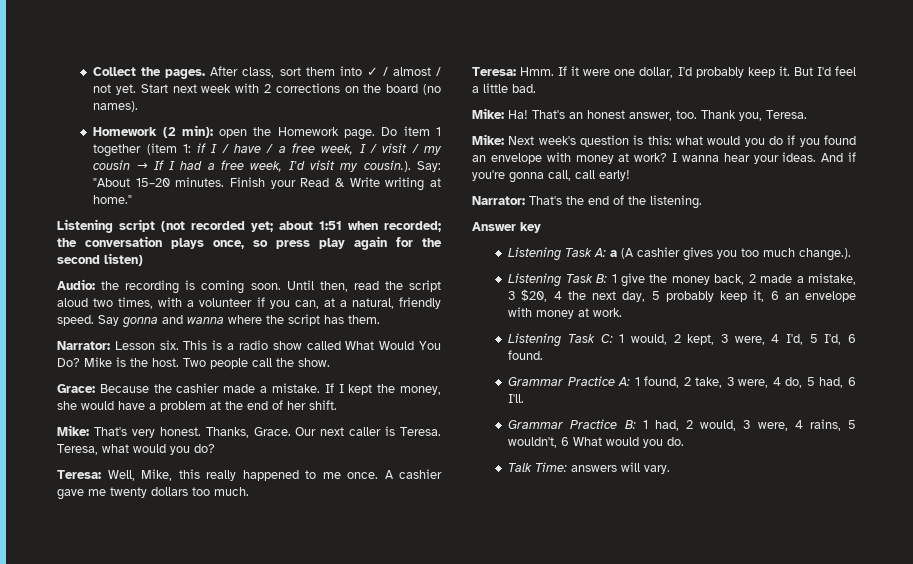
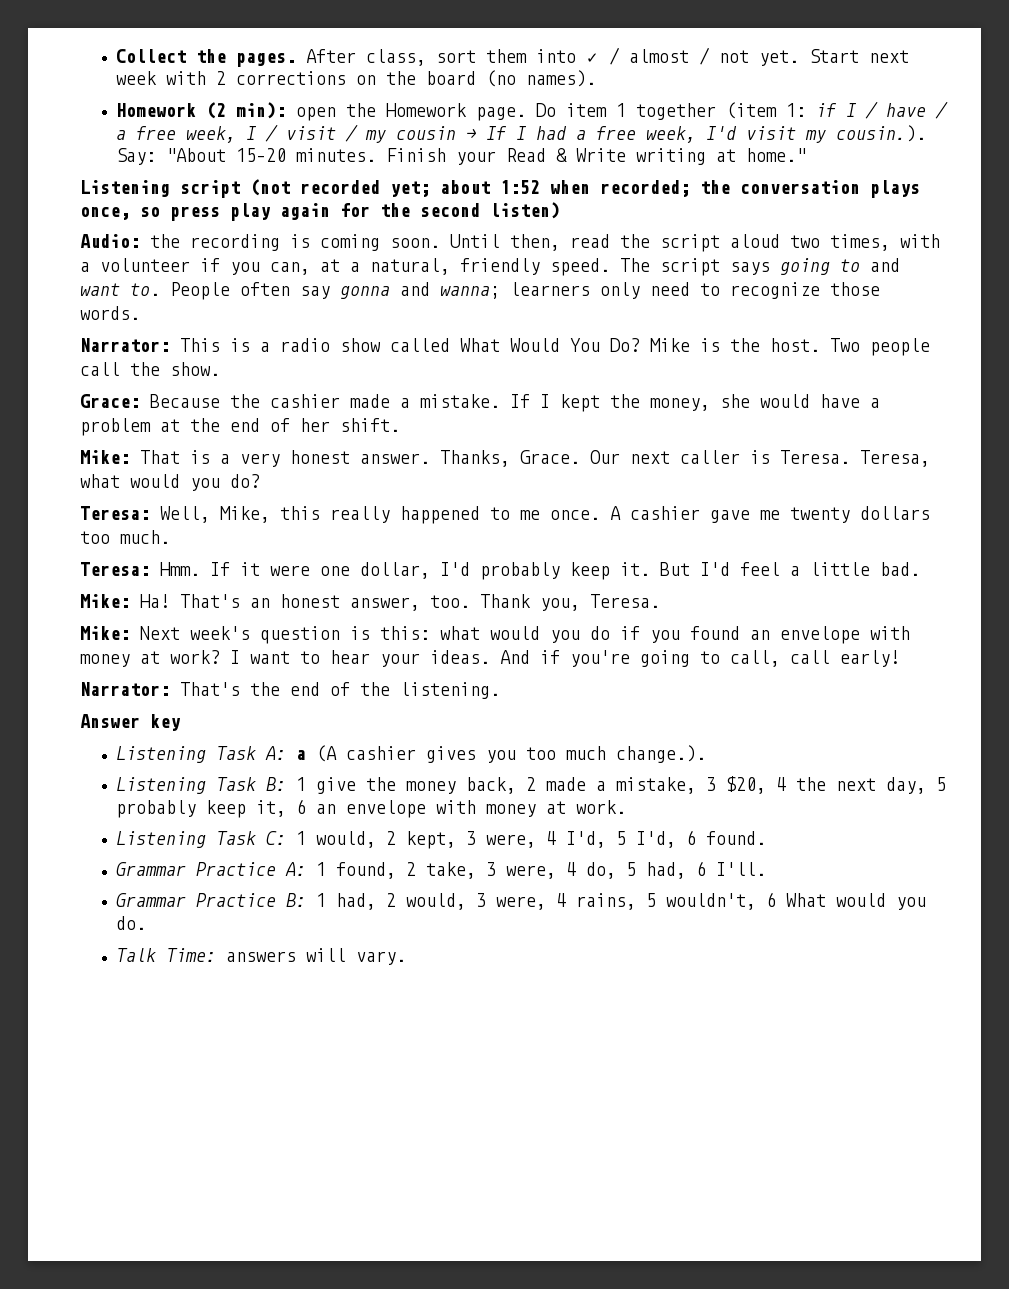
[319,221,342,230] 1:51 -> [500,180,540,194] 1:52
[98,314,380,328] [57,340,179,350] Say gonna and wanna where the script has them. // Narrator: Lesson six. -> [620,258,900,276] [80,282,880,300] [80,306,140,320] [80,338,170,352] The script says going to and want to. People often say gonna and wanna; learners only need to recognize those words. // Narrator:
[93,427,201,438] That's very honest. -> [140,450,430,467] That is a very honest answer.
[681,155,719,162] wanna -> [250,651,320,664] want to
[509,172,544,183] gonna -> [640,650,720,667] going to

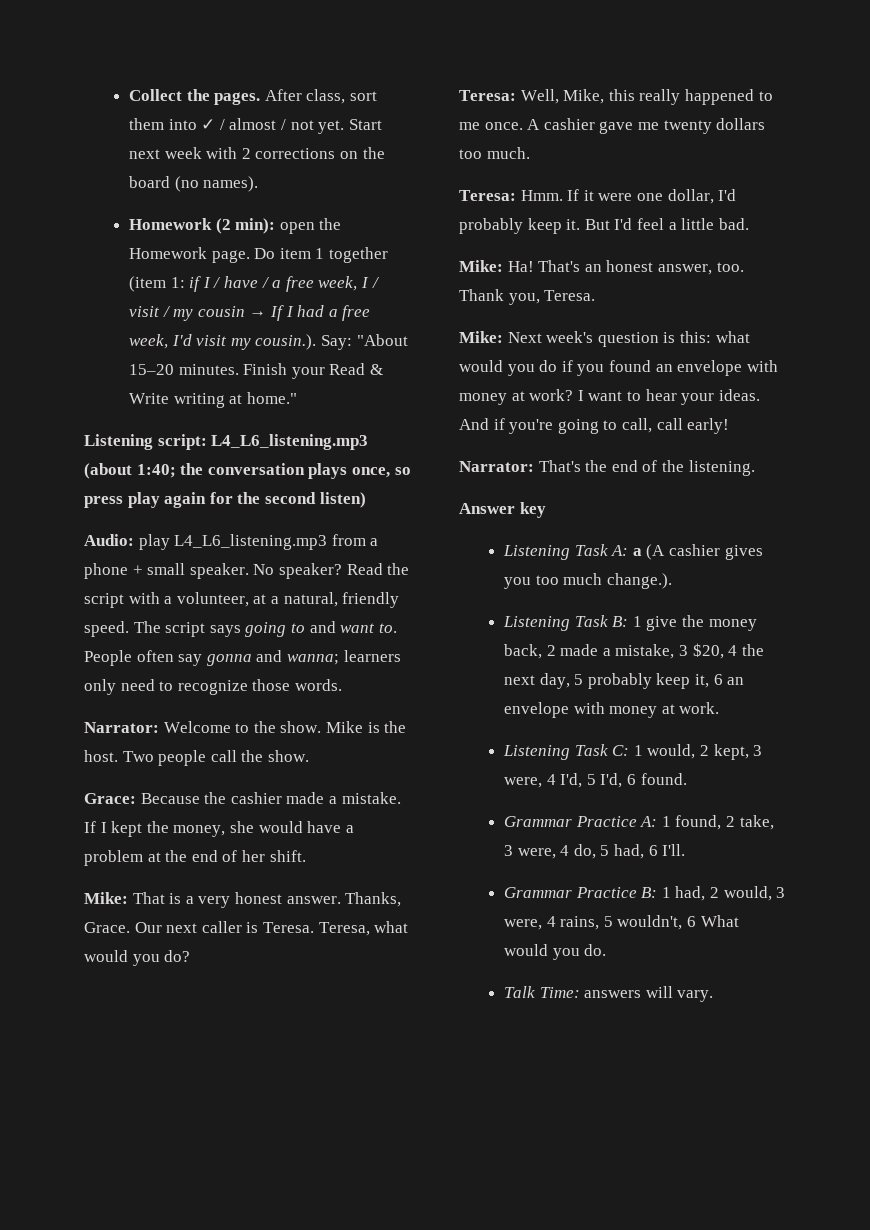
[180,179,690,198] script (not recorded yet; about 1:52 when recorded; -> [157,434,369,450] [84,463,176,479] script: L4_L6_listening.mp3 (about 1:40;
[150,234,940,252] [80,258,310,275] the recording is coming soon. Until then, read the script aloud two times, with a volunteer if you can, -> [138,534,379,550] [84,563,410,579] [84,592,249,608] play L4_L6_listening.mp3 from a phone + small speaker. No speaker? Read the script with a volunteer,
[180,338,640,352] This is a radio show called What Would You Do? -> [163,721,322,733] Welcome to the show.

